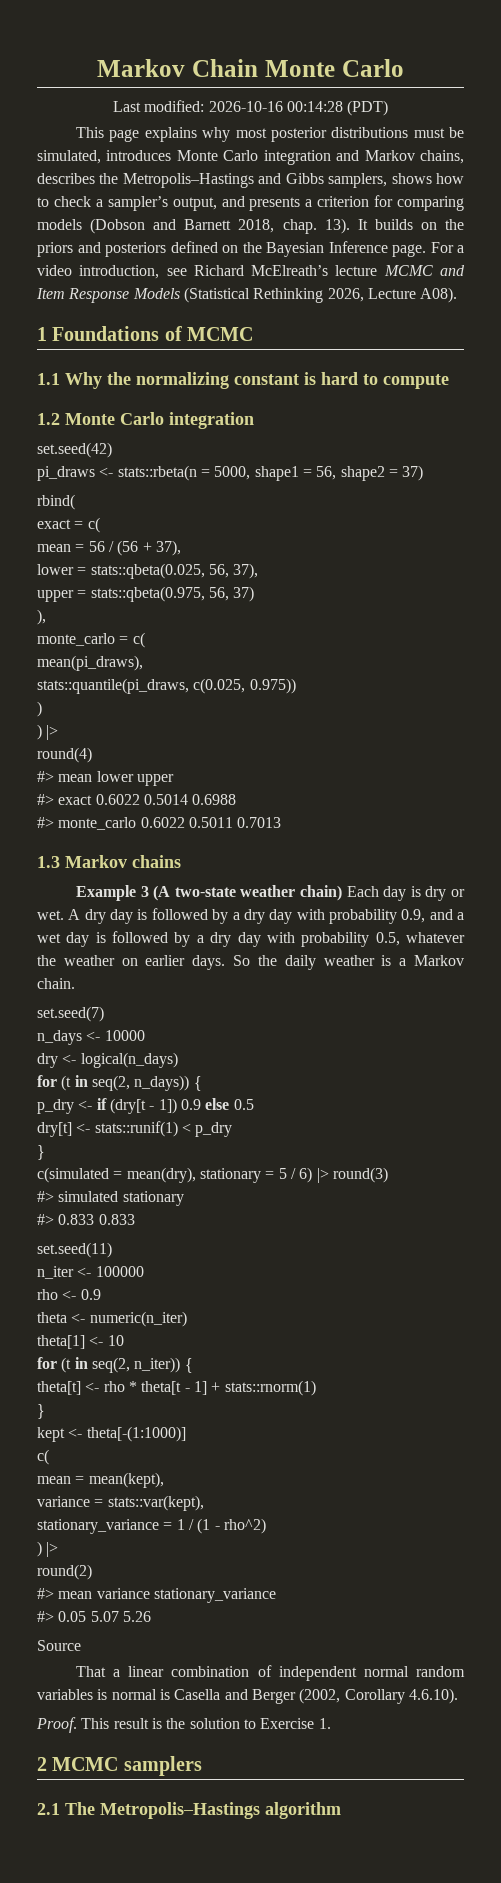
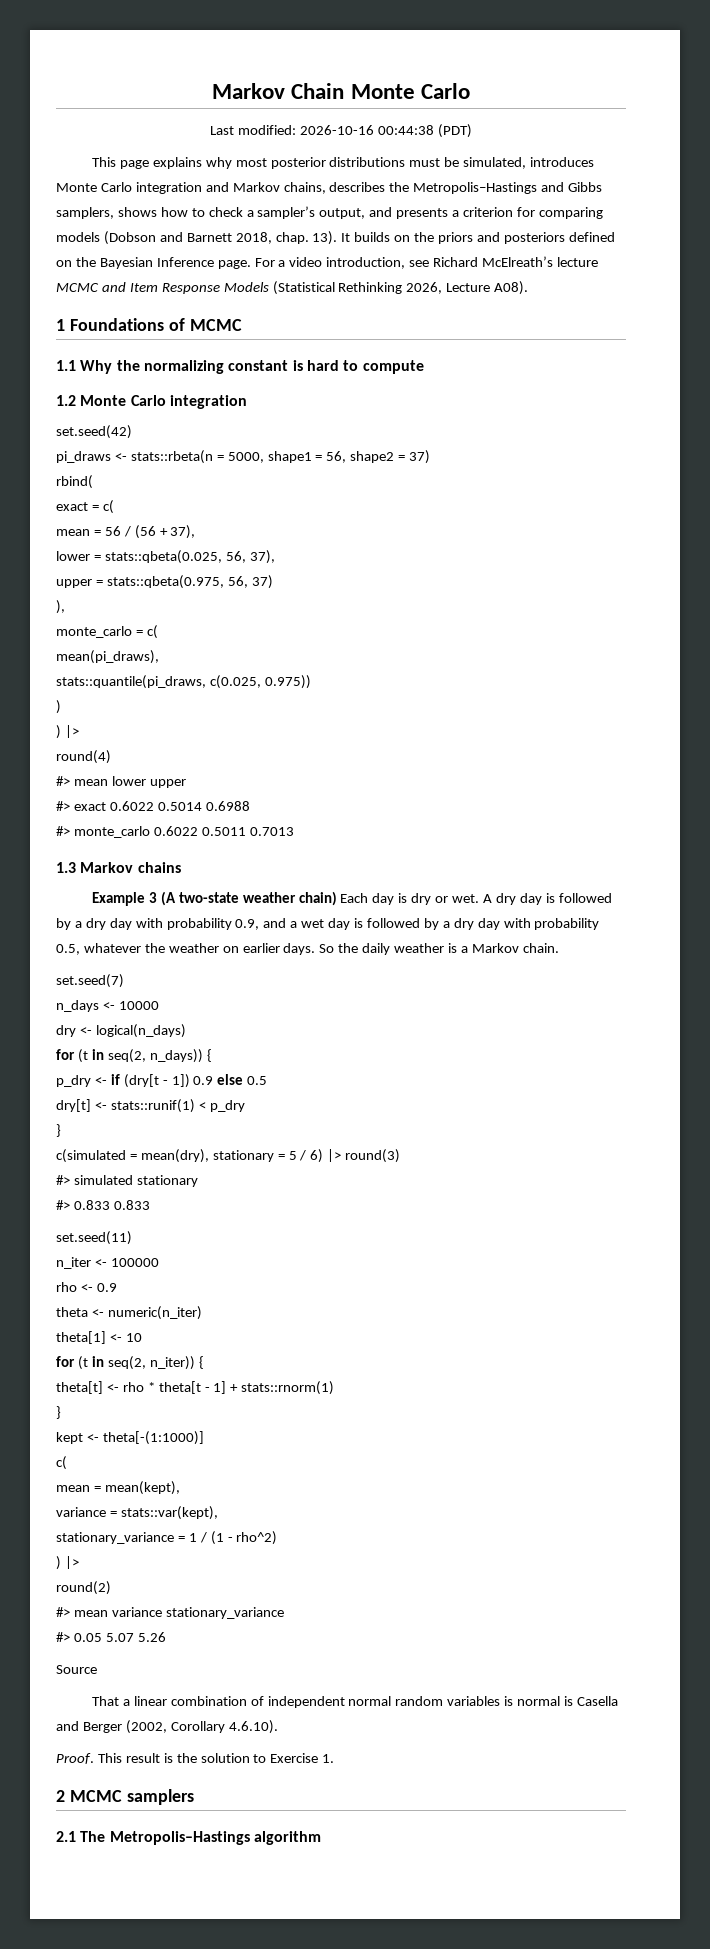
[286,101,343,112] 00:14:28 -> [377,125,434,135] 00:44:38

